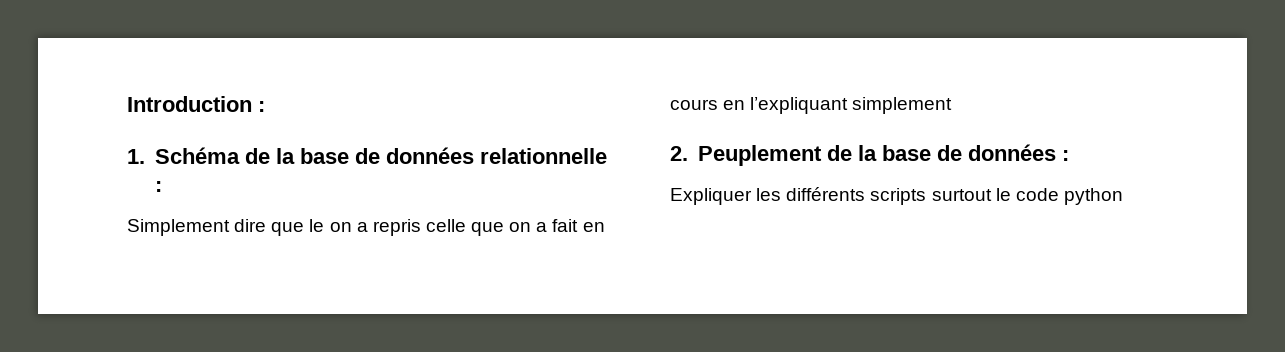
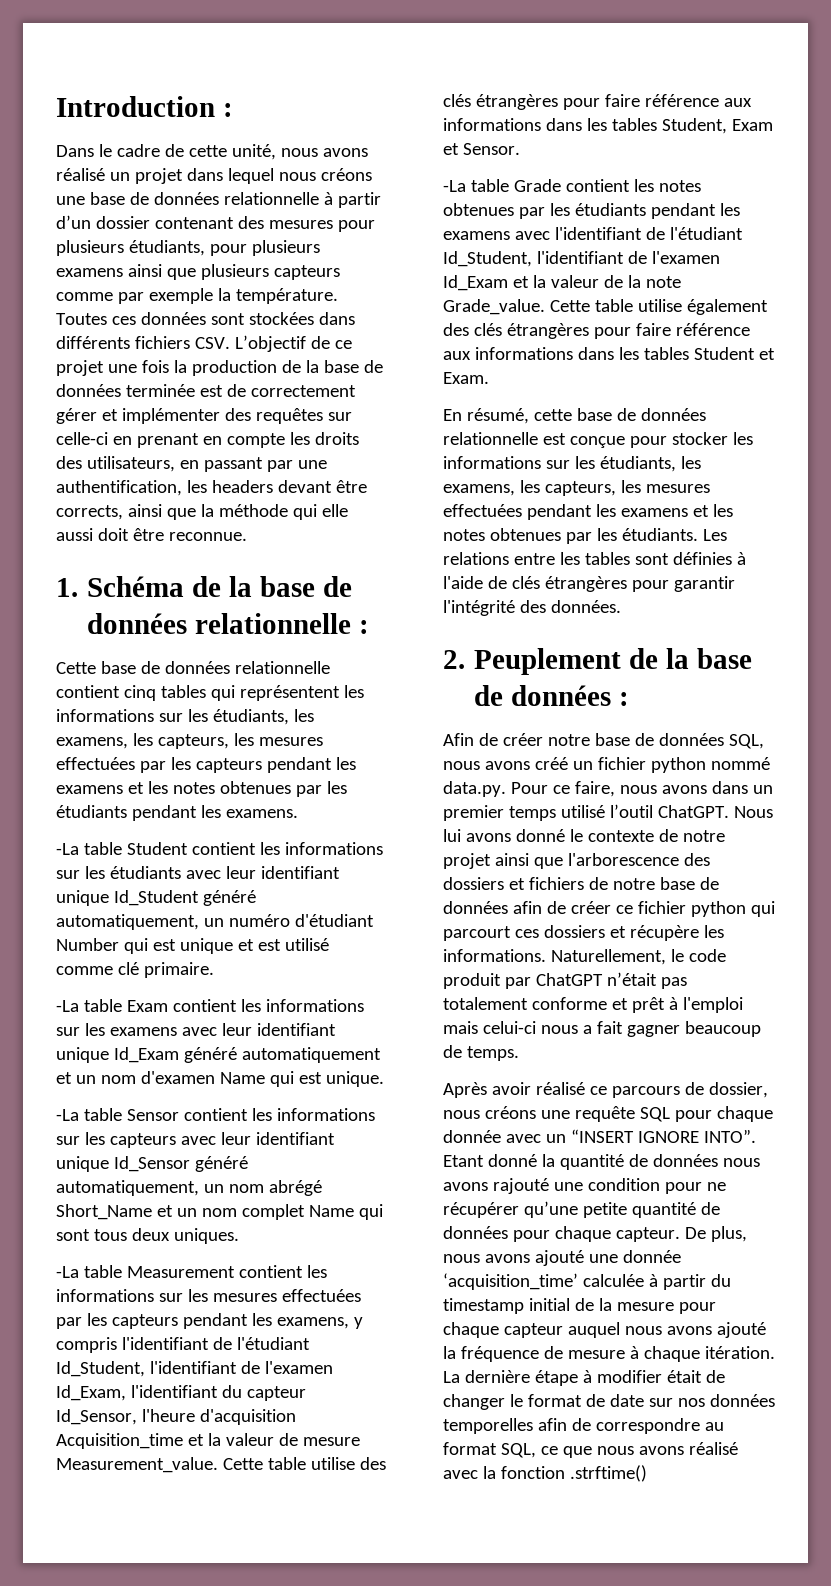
(265, 106) none -> [56,144,368,160] [56,168,372,184] [56,192,381,208] [56,215,375,232] [56,240,320,256] [56,264,340,280] [56,288,338,304] [56,312,355,325] [56,335,352,352] [56,360,383,376] [56,384,356,397] [56,408,352,424] [56,432,359,448] [56,456,327,472] [56,480,367,496] [56,504,348,520] [56,528,247,541] // Dans le cadre de cette unité, nous avons réalisé un projet dans lequel nous créons une base de données relationnelle à partir d’un dossier contenant des mesures pour plusieurs étudiants, pour plusieurs examens ainsi que plusieurs capteurs comme par exemple la température. Toutes ces données sont stockées dans différents fichiers CSV. L’objectif de ce projet une fois la production de la base de données terminée est de correctement gérer et implémenter des requêtes sur celle-ci en prenant en compte les droits des utilisateurs, en passant par une authentification, les headers devant être corrects, ainsi que la méthode qui elle aussi doit être reconnue.
[127,219,605,236] [670,97,953,114] Simplement dire que le on a repris celle que on a fait en cours en l’expliquant simplement -> [56,661,330,674] [56,685,364,701] [56,709,314,725] [56,733,323,749] [56,757,356,773] [56,781,347,797] [56,805,298,821] [56,842,383,855] [56,866,340,879] [56,890,256,906] [56,914,374,930] [56,938,329,954] [56,962,214,978] [56,999,364,1012] [56,1023,336,1036] [56,1047,381,1063] [56,1071,384,1087] [56,1108,375,1121] [56,1132,335,1148] [56,1156,248,1172] [56,1180,322,1196] [56,1204,383,1220] [56,1228,239,1244] [56,1265,327,1278] [56,1289,361,1302] [56,1313,363,1329] [56,1337,310,1353] [56,1361,333,1377] [56,1385,306,1401] [56,1409,296,1425] [56,1433,360,1449] [56,1457,386,1473] [443,94,752,110] [443,118,773,134] [443,143,520,155] [443,179,701,192] [443,203,740,219] [443,227,743,240] [443,251,720,267] [443,275,681,291] [443,299,768,315] [443,323,750,339] [443,347,775,360] [443,372,489,384] [443,408,706,424] [443,432,753,448] [443,456,701,472] [443,480,710,496] [443,504,733,520] [443,528,727,544] [443,552,746,565] [443,576,735,592] [443,600,621,616] Cette base de données relationnelle contient cinq tables qui représentent les informations sur les étudiants, les examens, les capteurs, les mesures effectuées par les capteurs pendant les examens et les notes obtenues par les étudiants pendant les examens. // -La table Student contient les informations sur les étudiants avec leur identifiant unique Id_Student généré automatiquement, un numéro d'étudiant Number qui est unique et est utilisé comme clé primaire. // -La table Exam contient les informations sur les examens avec leur identifiant unique Id_Exam généré automatiquement et un nom d'examen Name qui est unique. // -La table Sensor contient les informations sur les capteurs avec leur identifiant unique Id_Sensor généré automatiquement, un nom abrégé Short_Name et un nom complet Name qui sont tous deux uniques. // -La table Measurement contient les informations sur les mesures effectuées par les capteurs pendant les examens, y compris l'identifiant de l'étudiant Id_Student, l'identifiant de l'examen Id_Exam, l'identifiant du capteur Id_Sensor, l'heure d'acquisition Acquisition_time et la valeur de mesure Measurement_value. Cette table utilise des clés étrangères pour faire référence aux informations dans les tables Student, Exam et Sensor. // -La table Grade contient les notes obtenues par les étudiants pendant les examens avec l'identifiant de l'étudiant Id_Student, l'identifiant de l'examen Id_Exam et la valeur de la note Grade_value. Cette table utilise également des clés étrangères pour faire référence aux informations dans les tables Student et Exam. // En résumé, cette base de données relationnelle est conçue pour stocker les informations sur les étudiants, les examens, les capteurs, les mesures effectuées pendant les examens et les notes obtenues par les étudiants. Les relations entre les tables sont définies à l'aide de clés étrangères pour garantir l'intégrité des données.
[670,187,1123,205] Expliquer les différents scripts surtout le code python -> [443,733,764,749] [443,757,770,773] [443,781,773,797] [443,804,773,821] [443,829,725,842] [443,853,710,869] [443,877,719,890] [443,901,775,917] [443,925,724,941] [443,949,726,965] [443,972,687,989] [443,997,743,1013] [443,1021,761,1037] [443,1045,519,1061] [443,1082,768,1098] [443,1106,773,1122] [443,1129,756,1143] [443,1154,760,1170] [443,1178,726,1194] [443,1201,720,1218] [443,1226,747,1242] [443,1250,681,1266] [443,1273,731,1290] [443,1298,716,1314] [443,1322,766,1338] [443,1346,775,1362] [443,1370,725,1386] [443,1394,775,1410] [443,1418,724,1434] [443,1442,738,1458] [443,1465,647,1482] Afin de créer notre base de données SQL, nous avons créé un fichier python nommé data.py. Pour ce faire, nous avons dans un premier temps utilisé l’outil ChatGPT. Nous lui avons donné le contexte de notre projet ainsi que l'arborescence des dossiers et fichiers de notre base de données afin de créer ce fichier python qui parcourt ces dossiers et récupère les informations. Naturellement, le code produit par ChatGPT n’était pas totalement conforme et prêt à l'emploi mais celui-ci nous a fait gagner beaucoup de temps. // Après avoir réalisé ce parcours de dossier, nous créons une requête SQL pour chaque donnée avec un “INSERT IGNORE INTO”. Etant donné la quantité de données nous avons rajouté une condition pour ne récupérer qu’une petite quantité de données pour chaque capteur. De plus, nous avons ajouté une donnée ‘acquisition_time’ calculée à partir du timestamp initial de la mesure pour chaque capteur auquel nous avons ajouté la fréquence de mesure à chaque itération. La dernière étape à modifier était de changer le format de date sur nos données temporelles afin de correspondre au format SQL, ce que nous avons réalisé avec la fonction .strftime()

